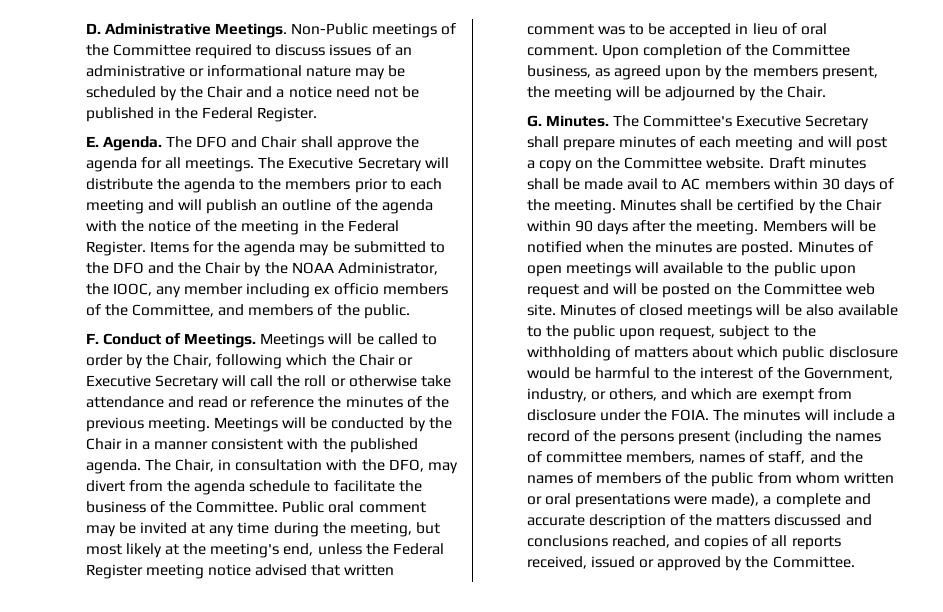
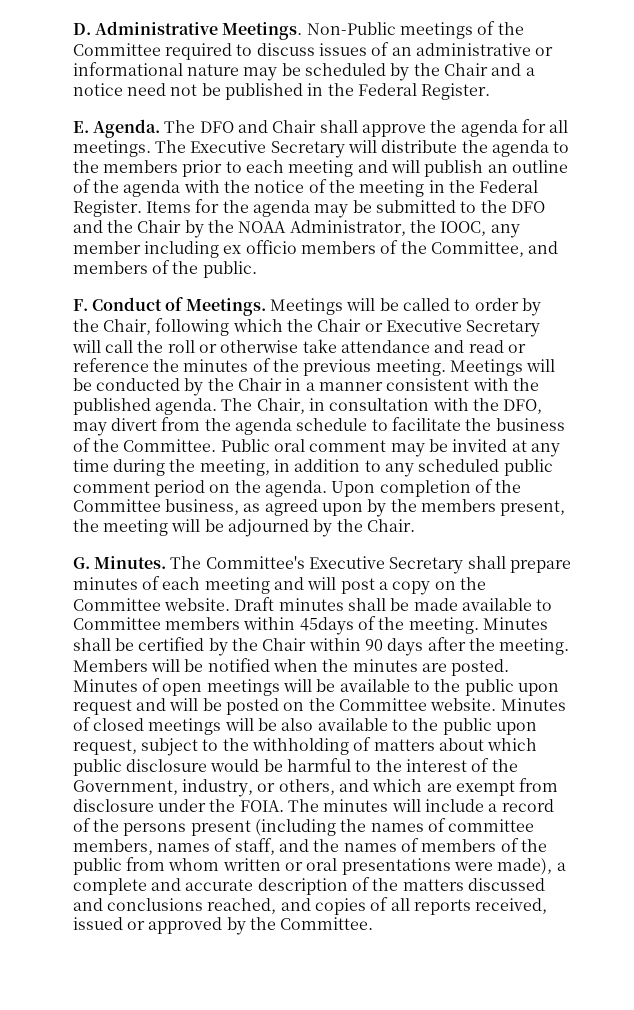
[416,522,441,534] [85,543,444,558] [85,564,395,579] [526,23,827,38] [526,45,598,56] but most likely at the meeting's end, unless the Federal Register meeting notice advised that written comment was to be accepted in lieu of oral comment. -> [274,459,553,477] [72,480,328,497] in addition to any scheduled public comment period on the agenda.
[627,178,876,193] avail to AC members within 30 days -> [461,598,553,611] [72,617,354,635] available to Committee members within 45days
(659, 267) none -> [316,679,336,692] be
[845,283,875,295] [526,304,556,316] web site. -> [430,698,497,711] website.

